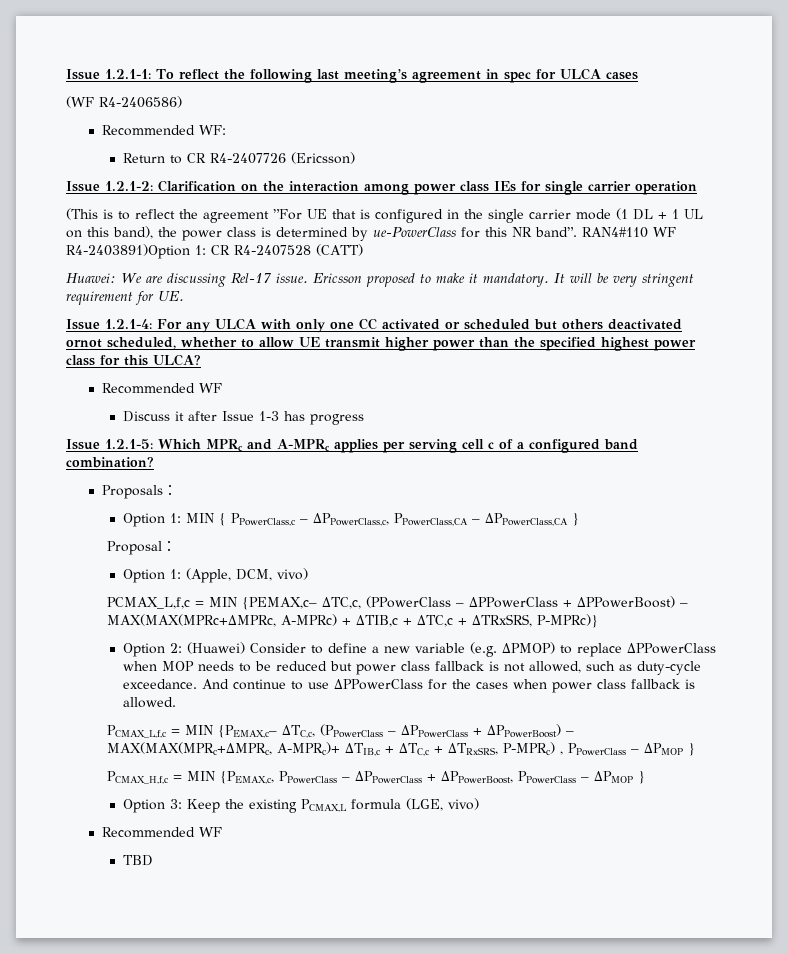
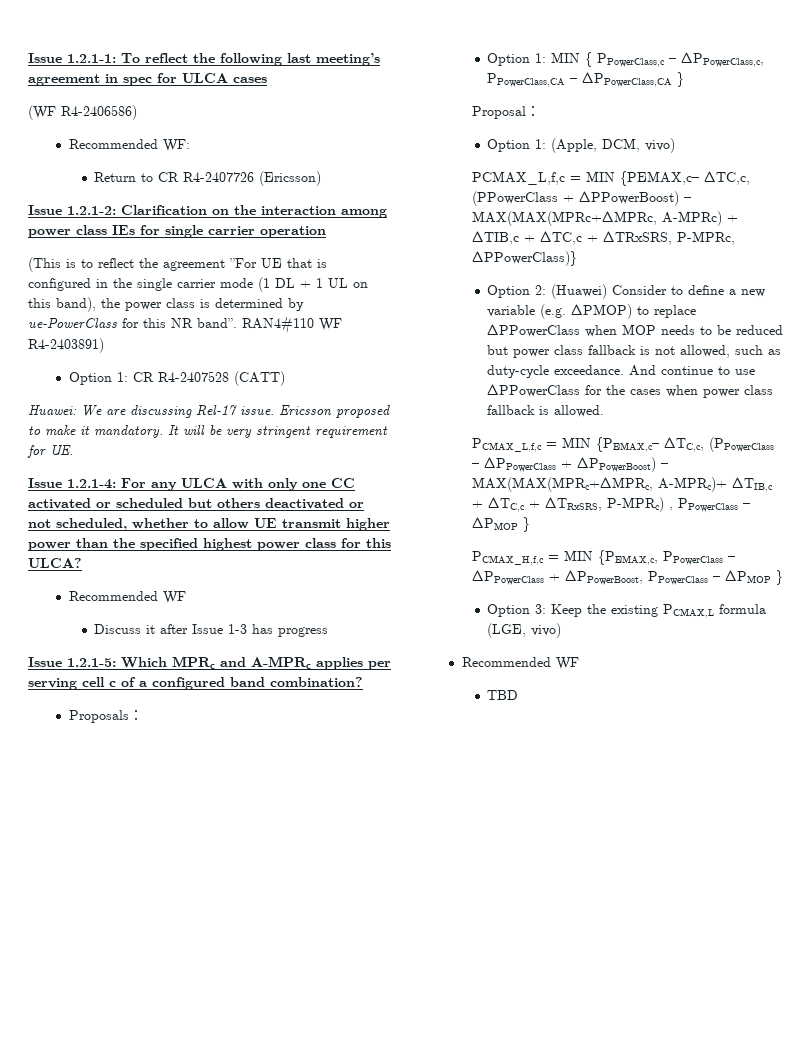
[66,244,190,259] R4-2403891)Option -> [28,338,104,353] [68,372,112,385] R4-2403891) // Option
[66,339,102,348] ornot -> [349,502,364,508] [28,519,51,528] or not
[456,597,559,608] – ΔPPowerClass -> (558, 198) none
[537,614,599,628] P-MPRc)} -> [676,231,735,245] [471,250,577,266] P-MPRc, ΔPPowerClass)}

